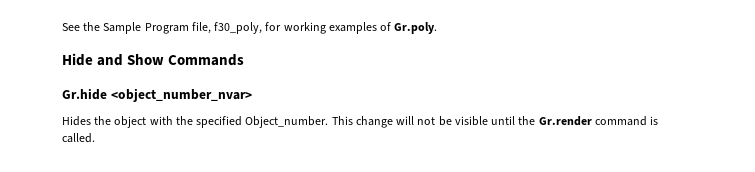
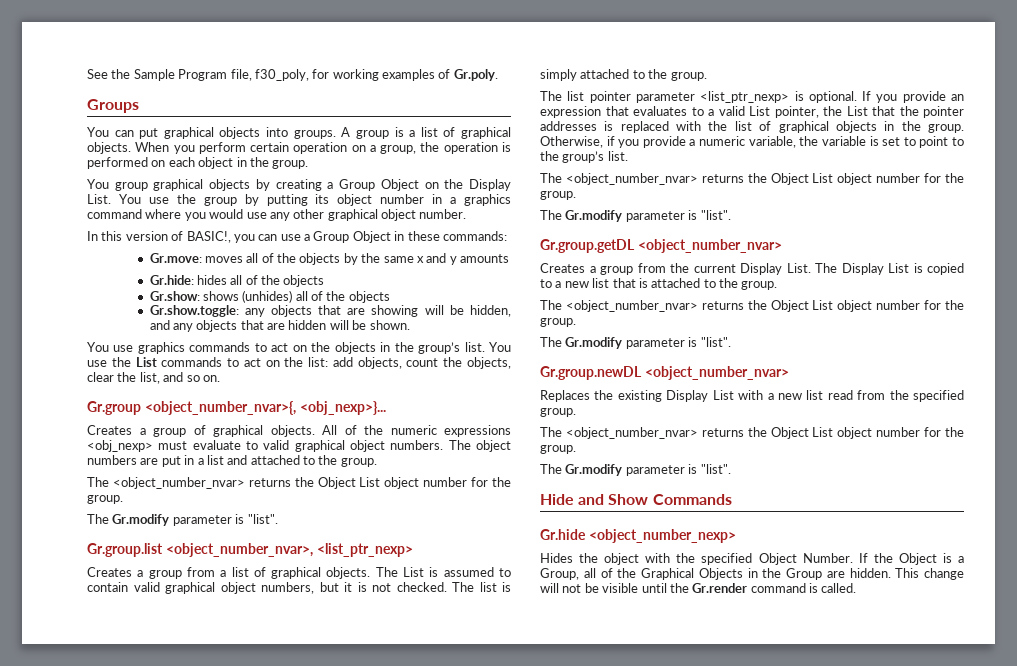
(438, 28) none -> [87,99,139,113] [87,127,512,139] [87,142,511,154] [87,157,309,169] [87,179,512,191] [87,194,512,206] [87,209,467,221] [87,231,507,243] [149,253,510,265] [149,275,325,287] [149,290,390,303] [149,305,512,317] [149,320,410,332] [87,342,511,354] [87,357,512,369] [87,372,220,384] [87,401,386,415] [87,425,511,437] [87,440,511,452] [87,455,377,467] [87,477,512,489] [87,495,123,504] [87,514,278,526] [87,543,413,557] [87,567,512,579] [87,582,511,594] [540,69,707,81] [540,91,964,103] [540,106,964,118] [540,121,965,133] [540,136,965,148] [540,151,628,163] [540,173,965,185] [540,191,576,200] [540,210,731,222] [540,239,782,253] [540,263,964,275] [540,278,778,290] [540,300,965,312] [540,318,576,327] [540,337,731,349] [540,366,789,380] [540,390,964,402] [540,408,576,417] [540,427,965,439] [540,445,576,454] [540,464,731,476] // Groups // You can put graphical objects into groups. A group is a list of graphical objects. When you perform certain operation on a group, the operation is performed on each object in the group. // You group graphical objects by creating a Group Object on the Display List. You use the group by putting its object number in a graphics command where you would use any other graphical object number. // In this version of BASIC!, you can use a Group Object in these commands: // Gr.move: moves all of the objects by the same x and y amounts // Gr.hide: hides all of the objects // Gr.show: shows (unhides) all of the objects // Gr.show.toggle: any objects that are showing will be hidden, and any objects that are hidden will be shown. // You use graphics commands to act on the objects in the group’s list. You use the List commands to act on the list: add objects, count the objects, clear the list, and so on. // Gr.group <object_number_nvar>{, <obj_nexp>}... // Creates a group of graphical objects. All of the numeric expressions <obj_nexp> must evaluate to valid graphical object numbers. The object numbers are put in a list and attached to the group. // The <object_number_nvar> returns the Object List object number for the group. // The Gr.modify parameter is "list". // Gr.group.list <object_number_nvar>, <list_ptr_nexp> // Creates a group from a list of graphical objects. The List is assumed to contain valid graphical object numbers, but it is not checked. The list is simply attached to the group. // The list pointer parameter <list_ptr_nexp> is optional. If you provide an expression that evaluates to a valid List pointer, the List that the pointer addresses is replaced with the list of graphical objects in the group. Otherwise, if you provide a numeric variable, the variable is set to point to the group’s list. // The <object_number_nvar> returns the Object List object number for the group. // The Gr.modify parameter is "list". // Gr.group.getDL <object_number_nvar> // Creates a group from the current Display List. The Display List is copied to a new list that is attached to the group. // The <object_number_nvar> returns the Object List object number for the group. // The Gr.modify parameter is "list". // Gr.group.newDL <object_number_nvar> // Replaces the existing Display List with a new list read from the specified group. // The <object_number_nvar> returns the Object List object number for the group. // The Gr.modify parameter is "list".
[110,88,252,102] <object_number_nvar> -> [588,529,736,543] <object_number_nexp>
[245,116,329,128] Object_number. -> [758,553,964,565] [540,568,891,580] Object Number. If the Object is a Group, all of the Graphical Objects in the Group are hidden.

